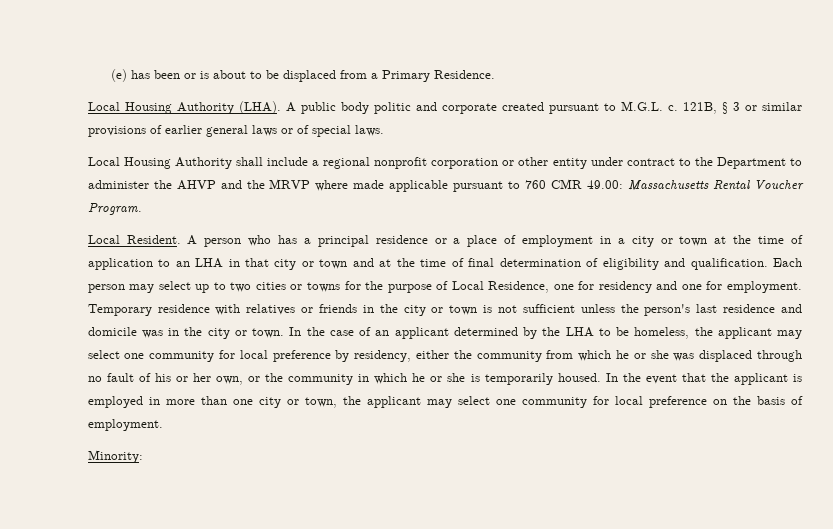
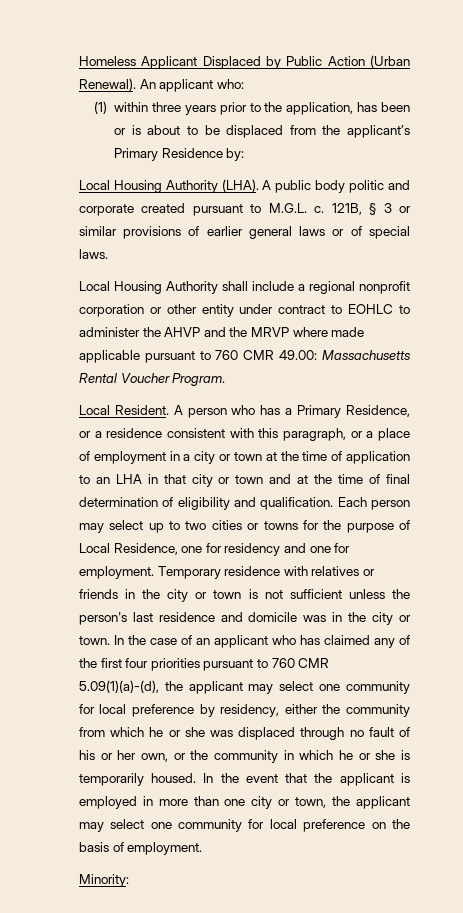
[111,69,128,82] (e) -> [78,55,410,69] [78,78,244,92] [94,101,354,115] Homeless Applicant Displaced by Public Action (Urban Renewal). An applicant who: // (1) within three years prior to the application,
[371,70,496,82] a Primary Residence. -> [322,125,410,138] [114,148,245,161] the applicant’s Primary Residence by:
[694,157,786,169] the Department -> [348,304,394,314] EOHLC
[317,235,428,247] principal residence -> [297,405,411,418] [78,428,346,441] Primary Residence, or a residence consistent with this paragraph,
[453,327,690,339] determined by the LHA to be homeless, -> [271,635,411,648] [78,658,330,671] [78,680,159,693] who has claimed any of the first four priorities pursuant to 760 CMR 5.09(1)(a)-(d),

